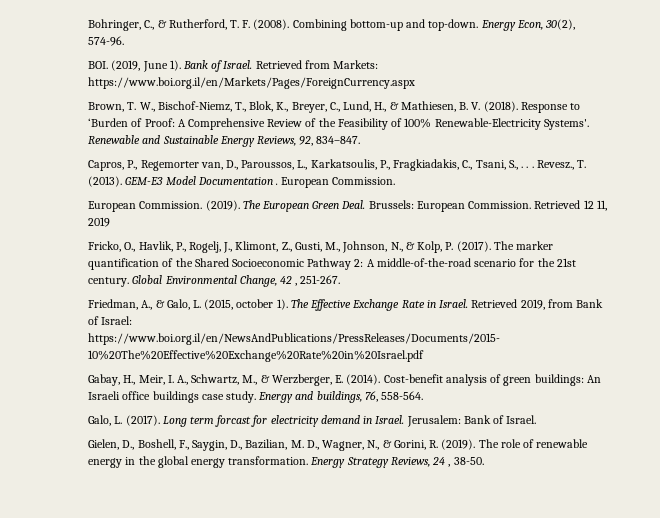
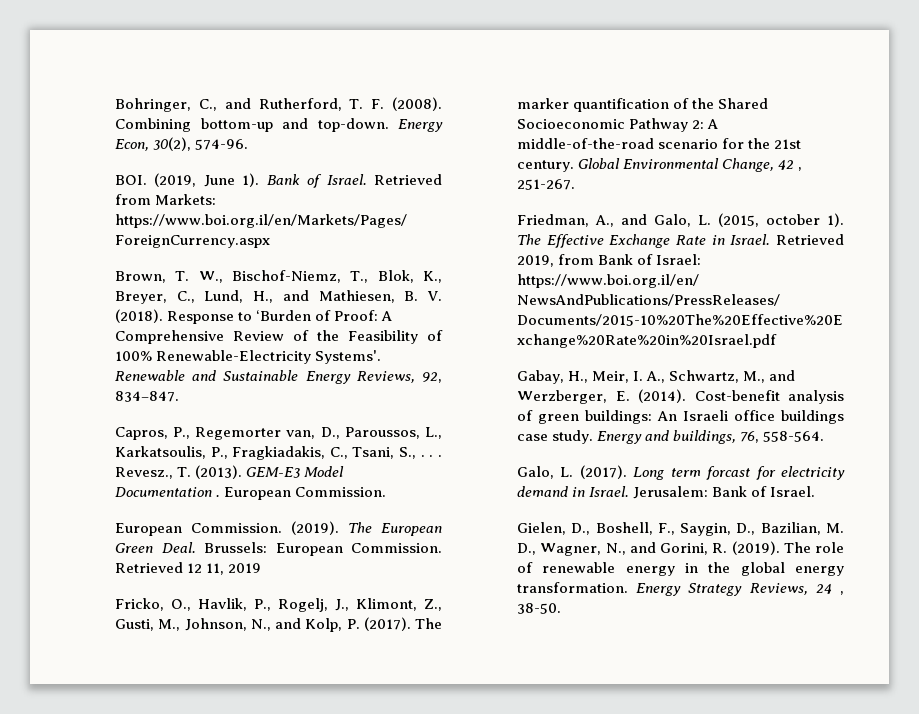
[157,20,167,28] & -> [224,98,251,109] and
[389,102,399,110] & -> [282,290,309,301] and
[405,242,415,250] & -> [275,618,302,629] and
[155,300,165,308] & -> [620,214,647,225] and
[260,375,270,383] & -> [769,370,796,381] and
[382,440,392,448] & -> [629,542,656,553] and

